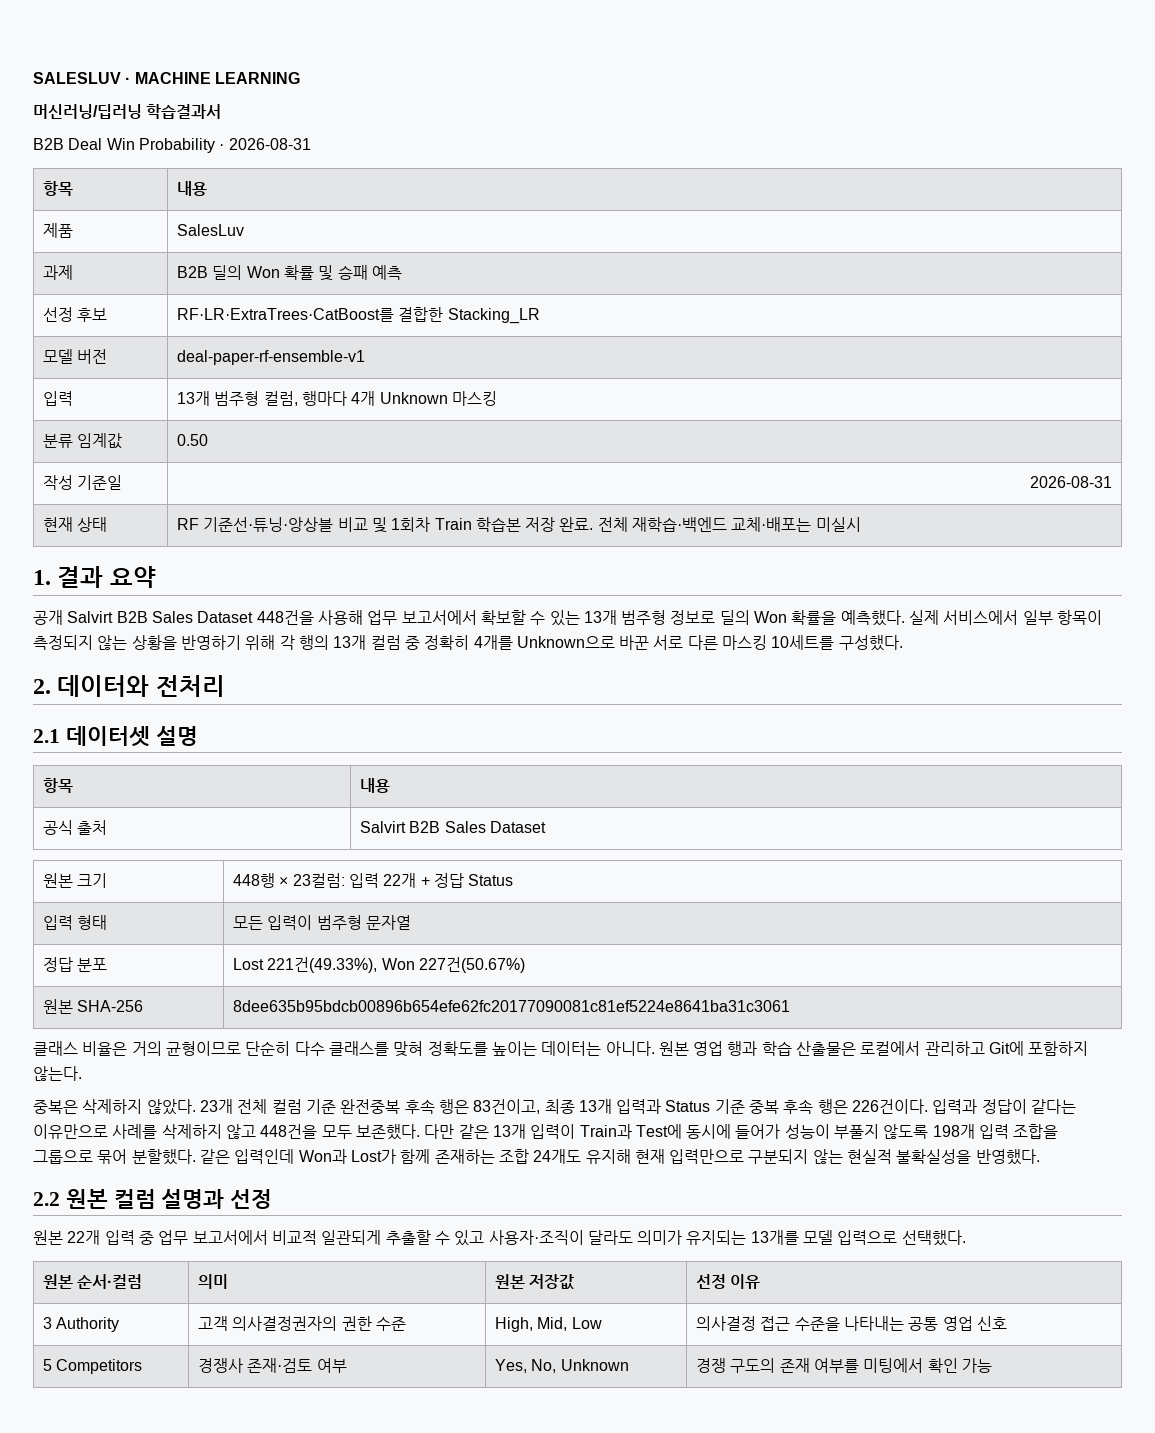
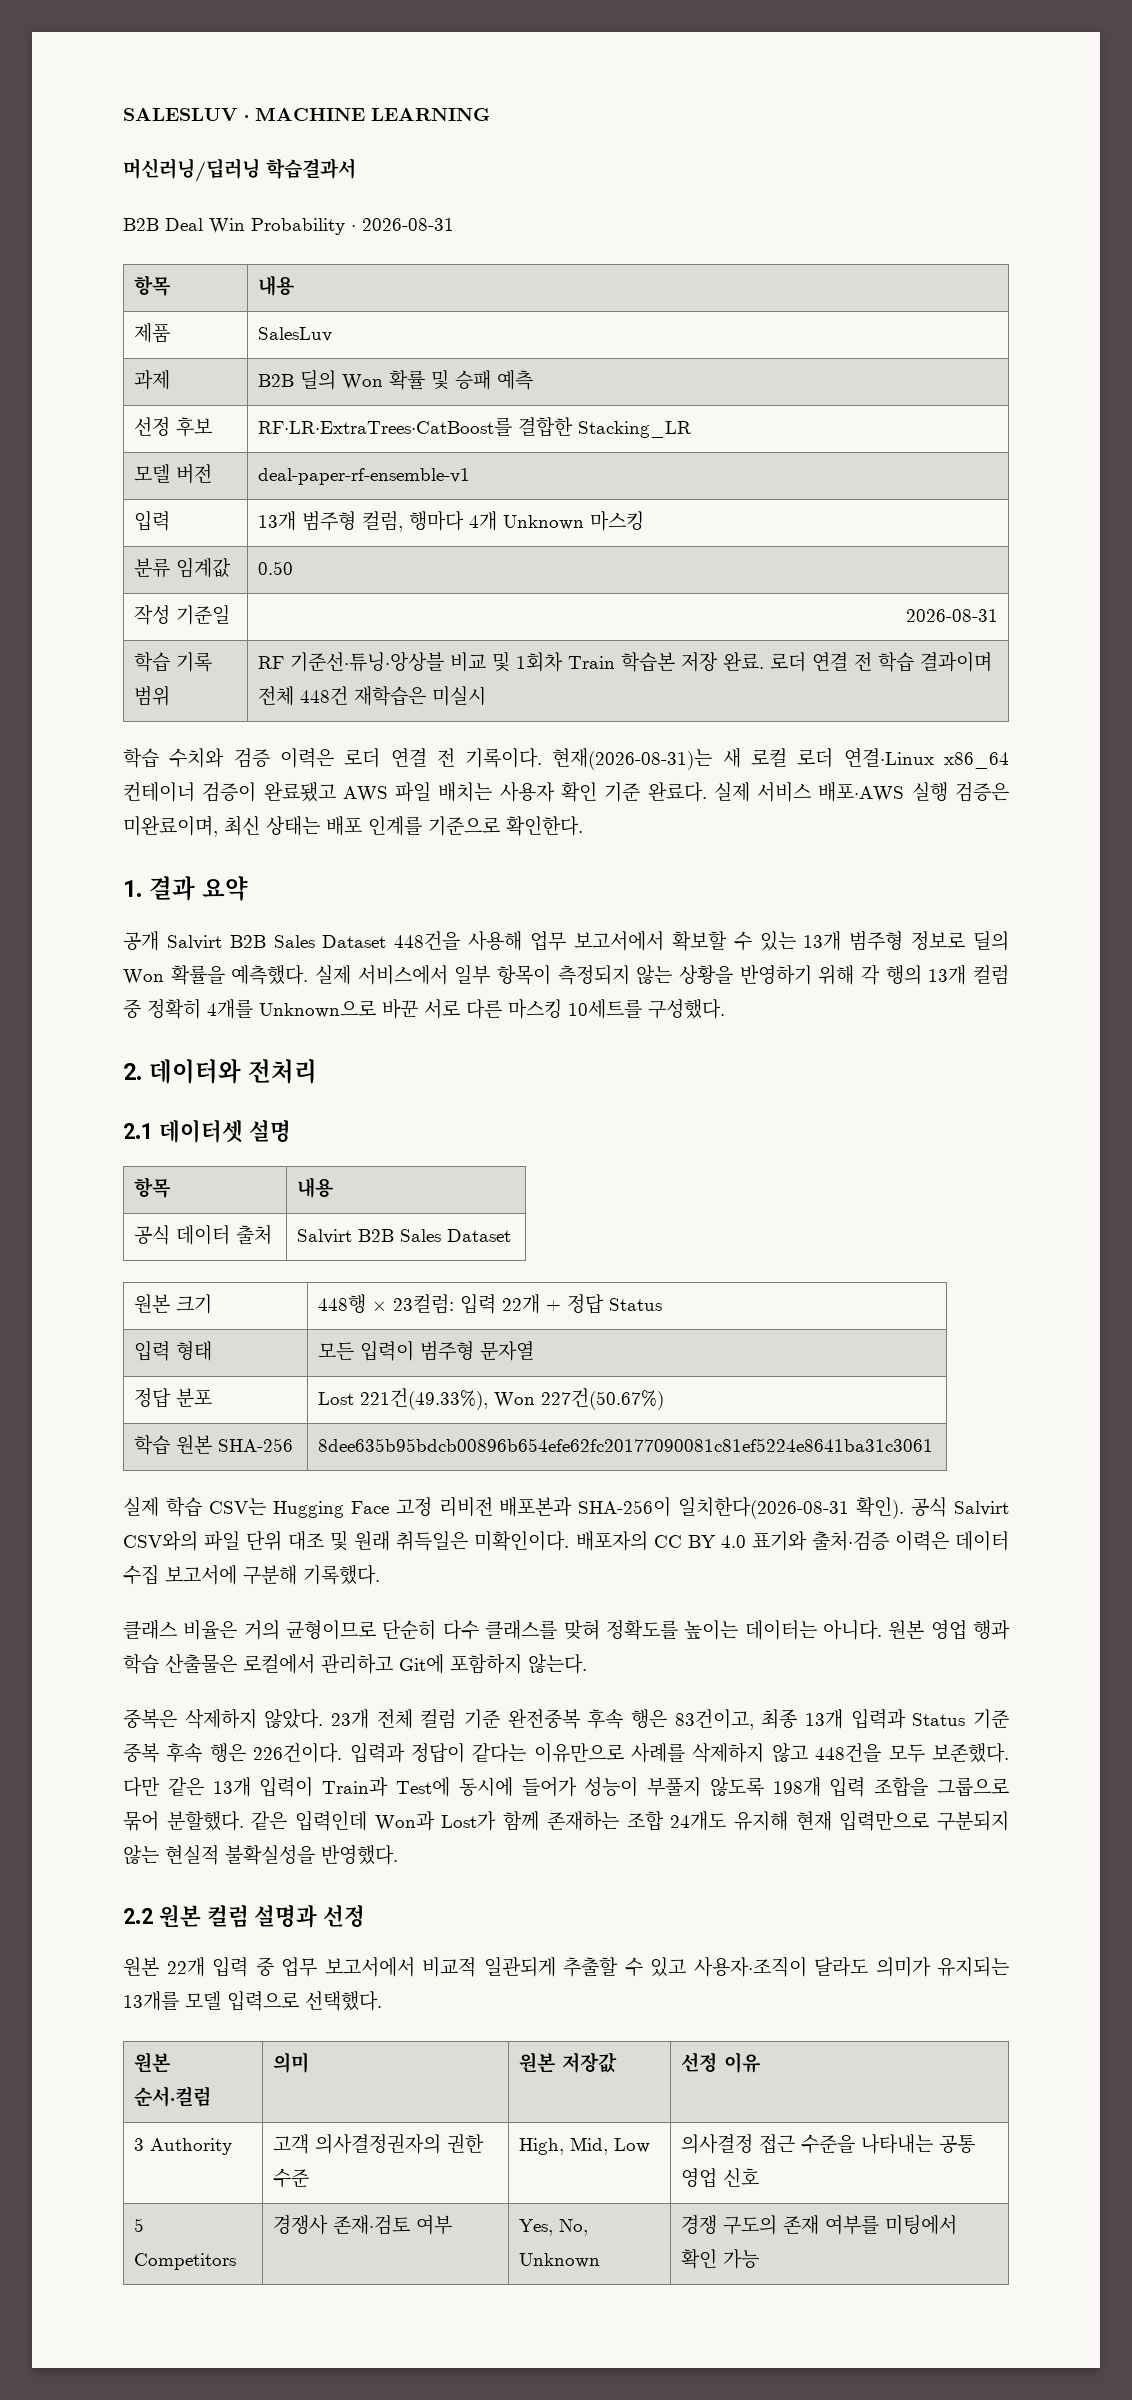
[42,517,108,532] 현재 상태 -> [134,652,213,672] [134,686,171,706] 학습 기록 범위
[597,517,861,532] 전체 재학습·백엔드 교체·배포는 미실시 -> [770,652,993,672] [258,686,487,706] [123,748,1009,770] [123,782,1010,802] [123,816,583,837] 로더 연결 전 학습 결과이며 전체 448건 재학습은 미실시 // 학습 수치와 검증 이력은 로더 연결 전 기록이다. 현재(2026-08-31)는 새 로컬 로더 연결·Linux x86_64 컨테이너 검증이 완료됐고 AWS 파일 배치는 사용자 확인 기준 완료다. 실제 서비스 배포·AWS 실행 검증은 미완료이며, 최신 상태는 배포 인계를 기준으로 확인한다.
(73, 827) none -> [176,1225,231,1245] 데이터
(525, 965) none -> [134,1435,171,1455] 학습
(790, 1006) none -> [123,1497,1009,1519] [123,1530,1010,1551] [123,1565,380,1585] // 실제 학습 CSV는 Hugging Face 고정 리비전 배포본과 SHA-256이 일치한다(2026-08-31 확인). 공식 Salvirt CSV와의 파일 단위 대조 및 원래 취득일은 미확인이다. 배포자의 CC BY 4.0 표기와 출처·검증 이력은 데이터 수집 보고서에 구분해 기록했다.

